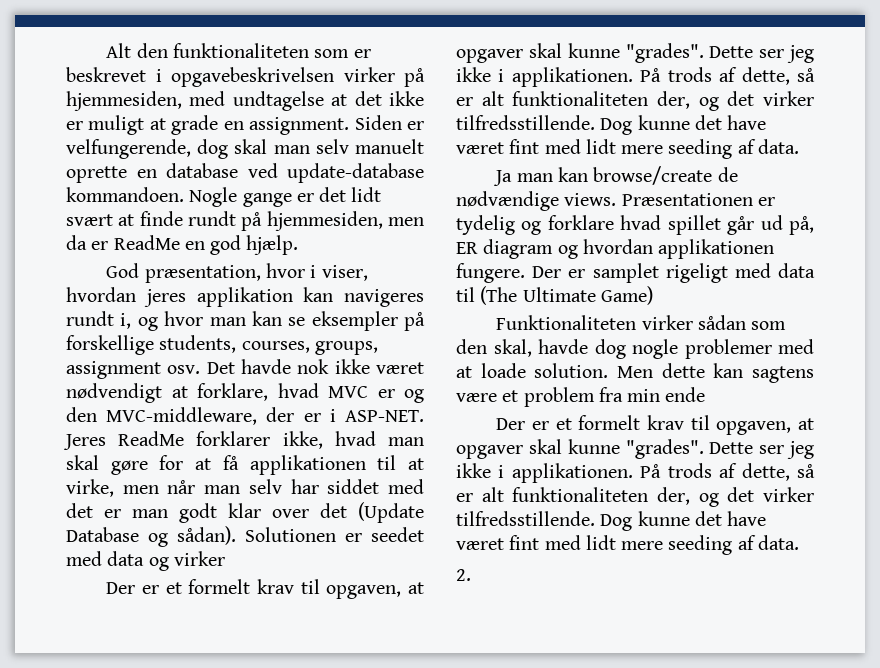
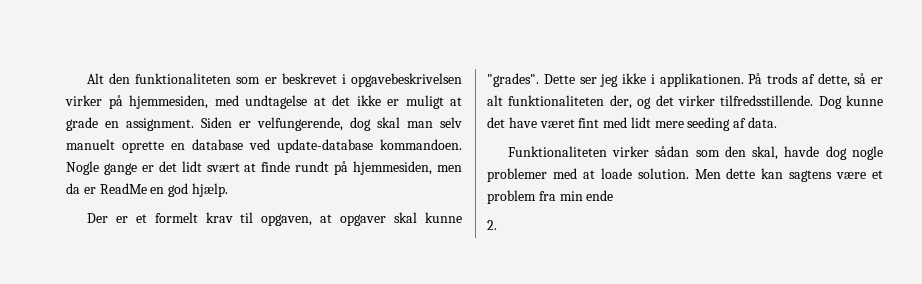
[106,263,368,283] [66,287,424,307] [66,311,425,331] [66,335,378,355] [66,359,424,379] [66,383,424,403] [66,407,424,425] [63,431,424,450] [66,455,424,475] [66,479,424,497] [66,502,424,523] [66,526,424,547] [66,551,225,571] // God præsentation, hvor i viser, hvordan jeres applikation kan navigeres rundt i, og hvor man kan se eksempler på forskellige students, courses, groups, assignment osv. Det havde nok ikke været nødvendigt at forklare, hvad MVC er og den MVC-middleware, der er i ASP-NET. Jeres ReadMe forklarer ikke, hvad man skal gøre for at få applikationen til at virke, men når man selv har siddet med det er man godt klar over det (Update Database og sådan). Solutionen er seedet med data og virker -> (228, 190) none
[493,166,738,186] [456,191,775,211] [456,215,814,235] [456,239,775,259] [456,263,815,283] [456,286,653,305] // Ja man kan browse/create de nødvændige views. Præsentationen er tydelig og forklare hvad spillet går ud på, ER diagram og hvordan applikationen fungere. Der er samplet rigeligt med data til (The Ultimate Game) -> (778, 122) none
[496,415,814,435] [456,439,814,459] [456,463,815,483] [456,487,814,507] [456,511,767,531] [456,535,799,555] // Der er et formelt krav til opgaven, at opgaver skal kunne "grades". Dette ser jeg ikke i applikationen. På trods af dette, så er alt funktionaliteten der, og det virker tilfredsstillende. Dog kunne det have været fint med lidt mere seeding af data. -> (614, 195) none

